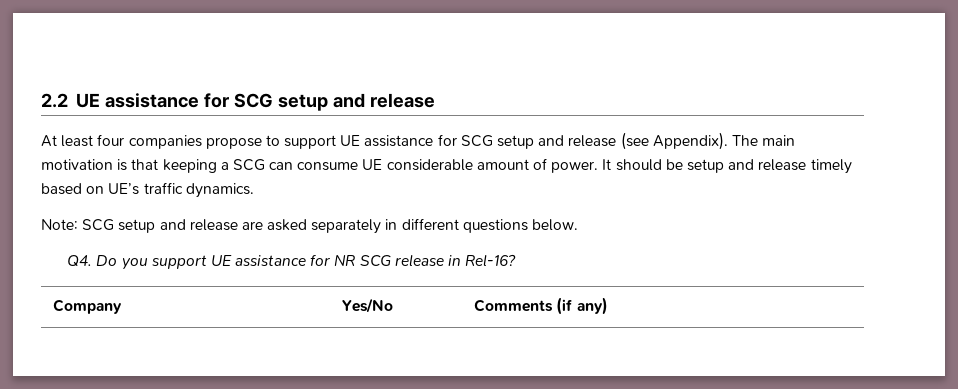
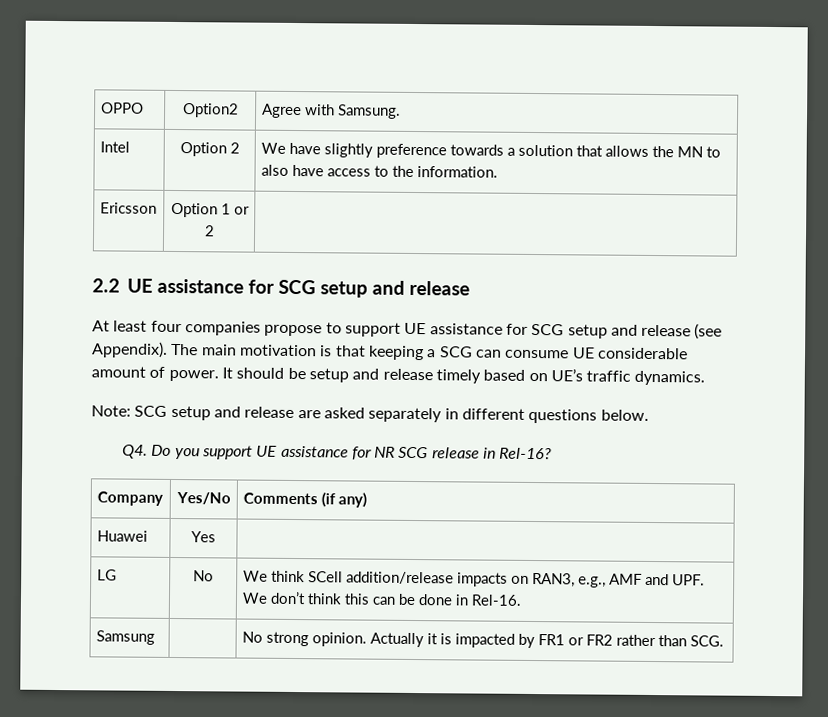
(41, 100) none -> [100,102,144,114] [182,103,239,118] [261,103,401,119] [99,141,130,153] [179,142,240,157] [260,142,721,159] [260,164,498,178] [99,202,157,214] [170,202,250,218] [204,225,215,237] OPPO | Option2 | Agree with Samsung. // Intel | Option 2 | We have slightly preference towards a solution that allows the MN to also have access to the information. // Ericsson | Option 1 or 2 | //
(608, 306) none -> [96,530,148,542] [191,531,216,543] [96,569,117,581] [193,570,214,582] [242,570,705,588] [241,591,522,606] [95,630,155,645] [241,631,724,649] // Huawei | Yes | // LG | No | We think SCell addition/release impacts on RAN3, e.g., AMF and UPF. We don’t think this can be done in Rel-16. // Samsung | | No strong opinion. Actually it is impacted by FR1 or FR2 rather than SCG.

